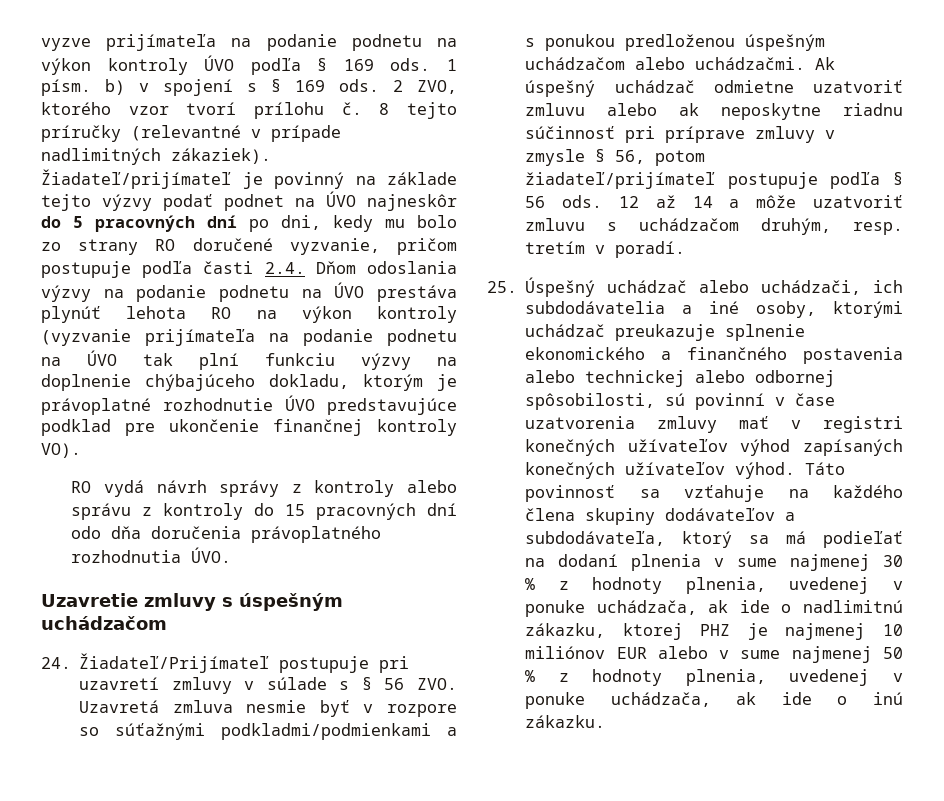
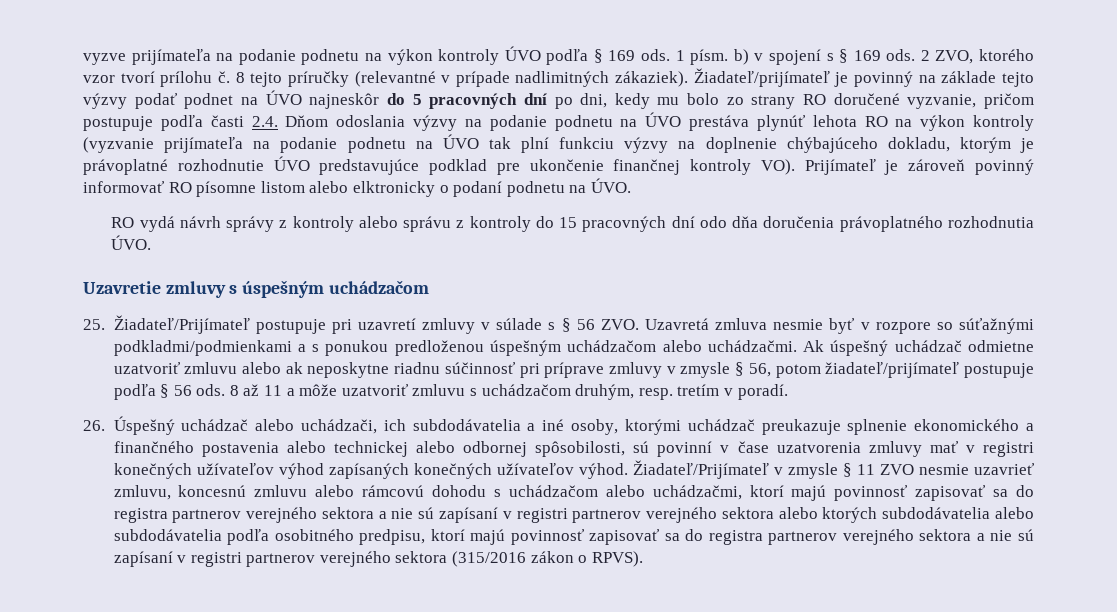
(81, 450) none -> [804,159,1034,175] [83,178,631,197] Prijímateľ je zároveň povinný informovať RO písomne listom alebo elktronicky o podaní podnetu na ÚVO.
[41,657,71,669] 24. -> [83,319,105,330] 25.
[618,195,713,208] 12 až 14 -> [229,384,283,396] 8 až 11
[487,281,517,293] 25. -> [83,420,105,431] 26.
[805,462,846,475] [525,485,903,502] [525,508,796,525] [525,531,903,548] [525,554,903,571] [525,577,903,594] [525,600,903,617] [525,623,903,640] [525,646,903,663] [525,669,903,686] [525,692,903,709] [525,715,606,728] Táto povinnosť sa vzťahuje na každého člena skupiny dodávateľov a subdodávateľa, ktorý sa má podieľať na dodaní plnenia v sume najmenej 30 % z hodnoty plnenia, uvedenej v ponuke uchádzača, ak ide o nadlimitnú zákazku, ktorej PHZ je najmenej 10 miliónov EUR alebo v sume najmenej 50 % z hodnoty plnenia, uvedenej v ponuke uchádzača, ak ide o inú zákazku. -> [632,460,1035,479] [113,485,1034,501] [113,507,1034,523] [113,529,1034,545] [113,551,643,567] Žiadateľ/Prijímateľ v zmysle § 11 ZVO nesmie uzavrieť zmluvu, koncesnú zmluvu alebo rámcovú dohodu s uchádzačom alebo uchádzačmi, ktorí majú povinnosť zapisovať sa do registra partnerov verejného sektora a nie sú zapísaní v registri partnerov verejného sektora alebo ktorých subdodávatelia alebo subdodávatelia podľa osobitného predpisu, ktorí majú povinnosť zapisovať sa do registra partnerov verejného sektora a nie sú zapísaní v registri partnerov verejného sektora (315/2016 zákon o RPVS).

